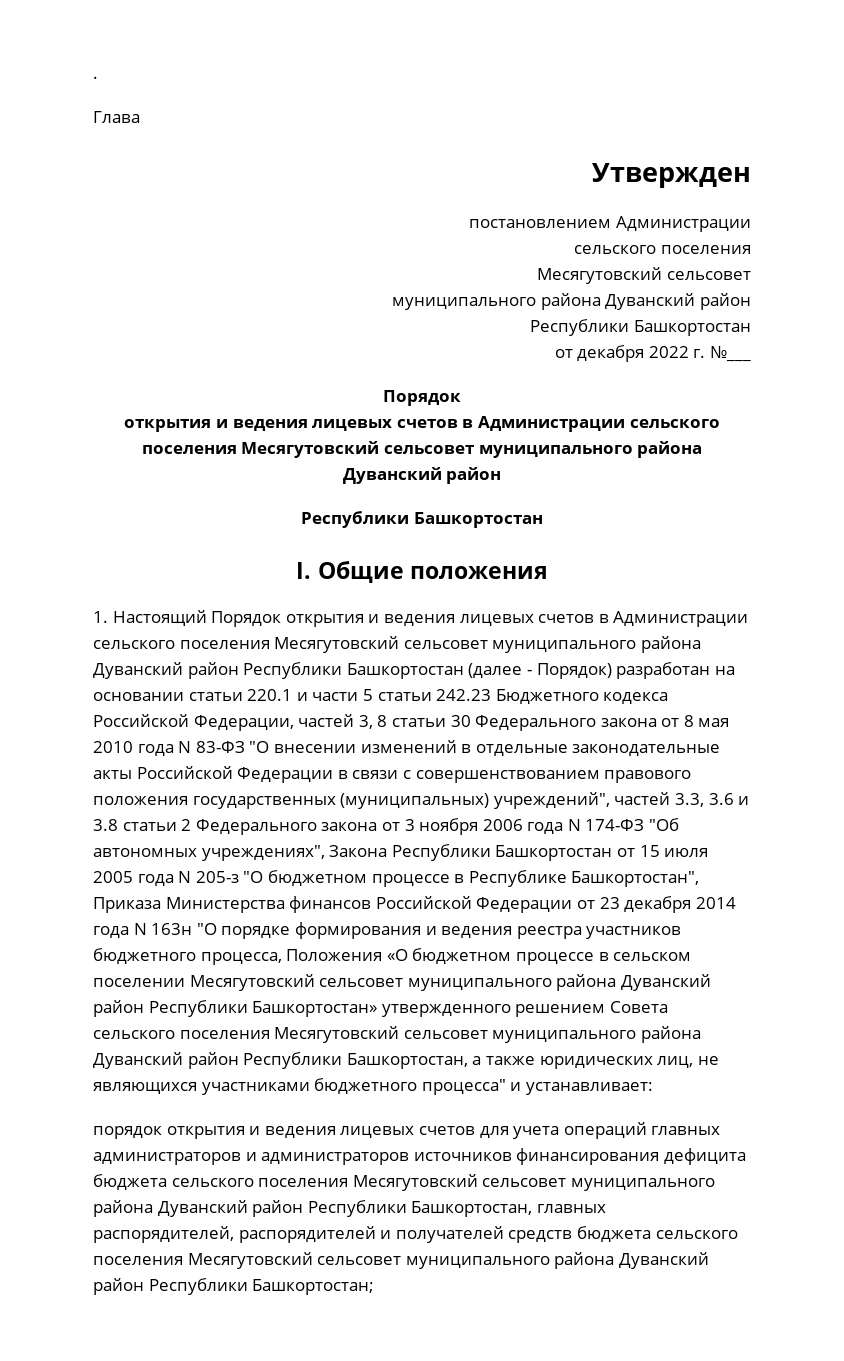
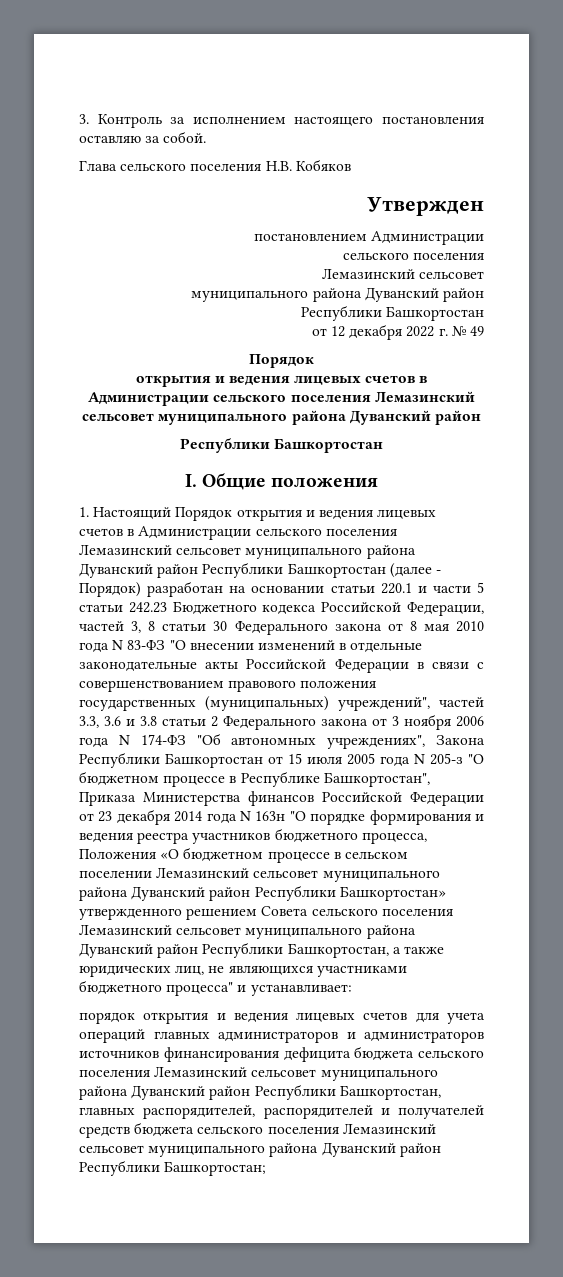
[93,76,98,79] [93,111,140,123] . // Глава -> [79,114,484,128] [79,131,207,143] [79,159,351,171] 3. Контроль за исполнением настоящего постановления оставляю за собой. // Глава сельского поселения Н.В. Кобяков
[537,267,663,284] Месягутовский -> [321,268,415,279] Лемазинский
(573, 353) none -> [331,326,346,337] 12
[710,346,752,362] №___ -> [451,326,484,337] № 49
[241,441,380,458] Месягутовский -> [374,391,475,402] Лемазинский
[274,636,400,653] Месягутовский -> [79,544,172,555] Лемазинский
[189,974,315,991] Месягутовский -> [156,867,250,878] Лемазинский
[274,1026,400,1043] Месягутовский -> [79,924,172,935] Лемазинский
[352,1174,478,1191] Месягутовский -> [154,1066,248,1077] Лемазинский
[187,1252,313,1269] Месягутовский -> [342,1123,436,1134] Лемазинский

